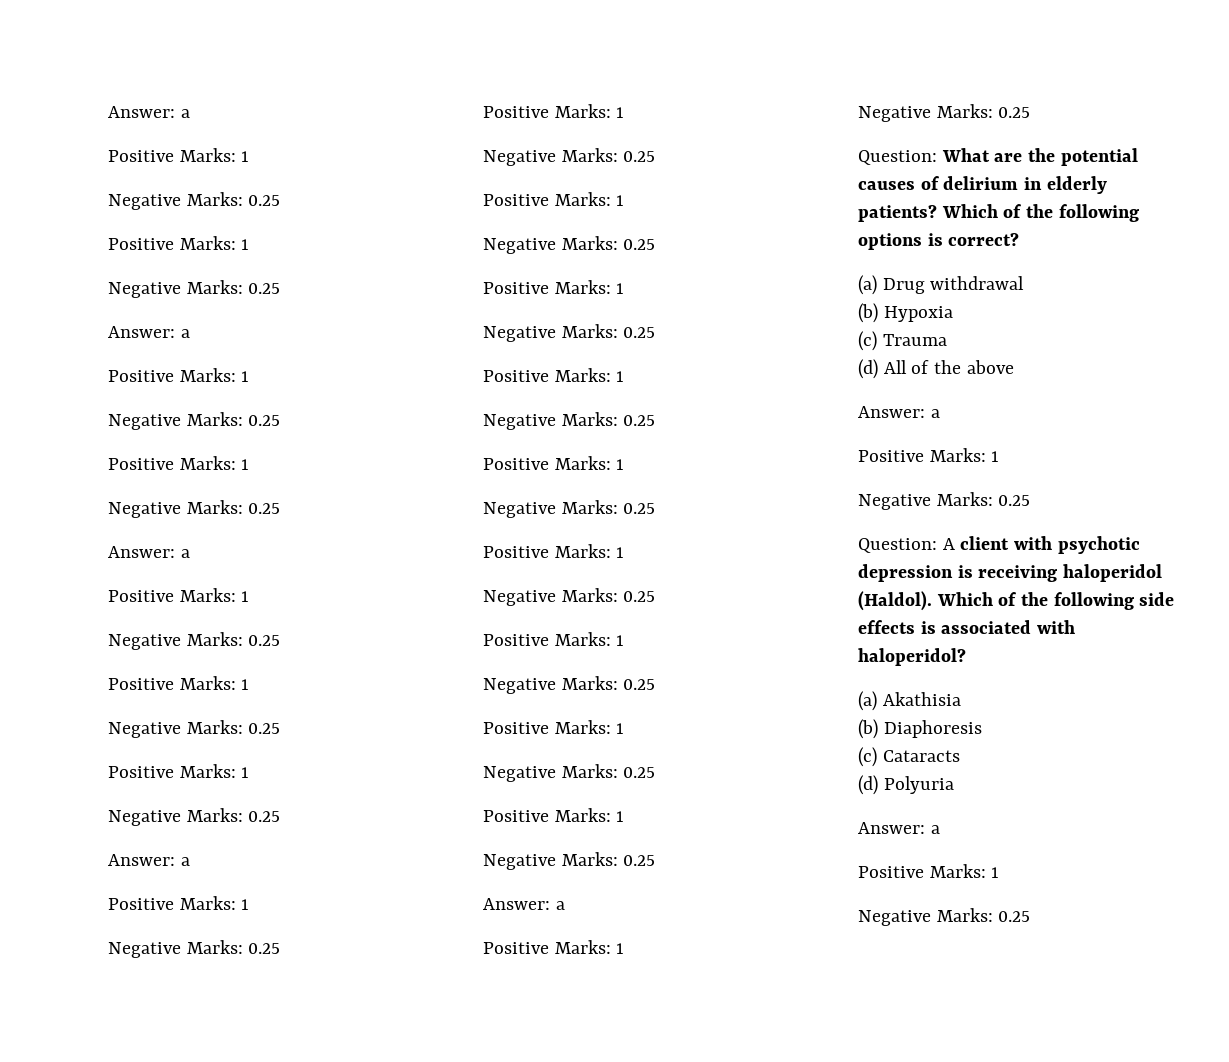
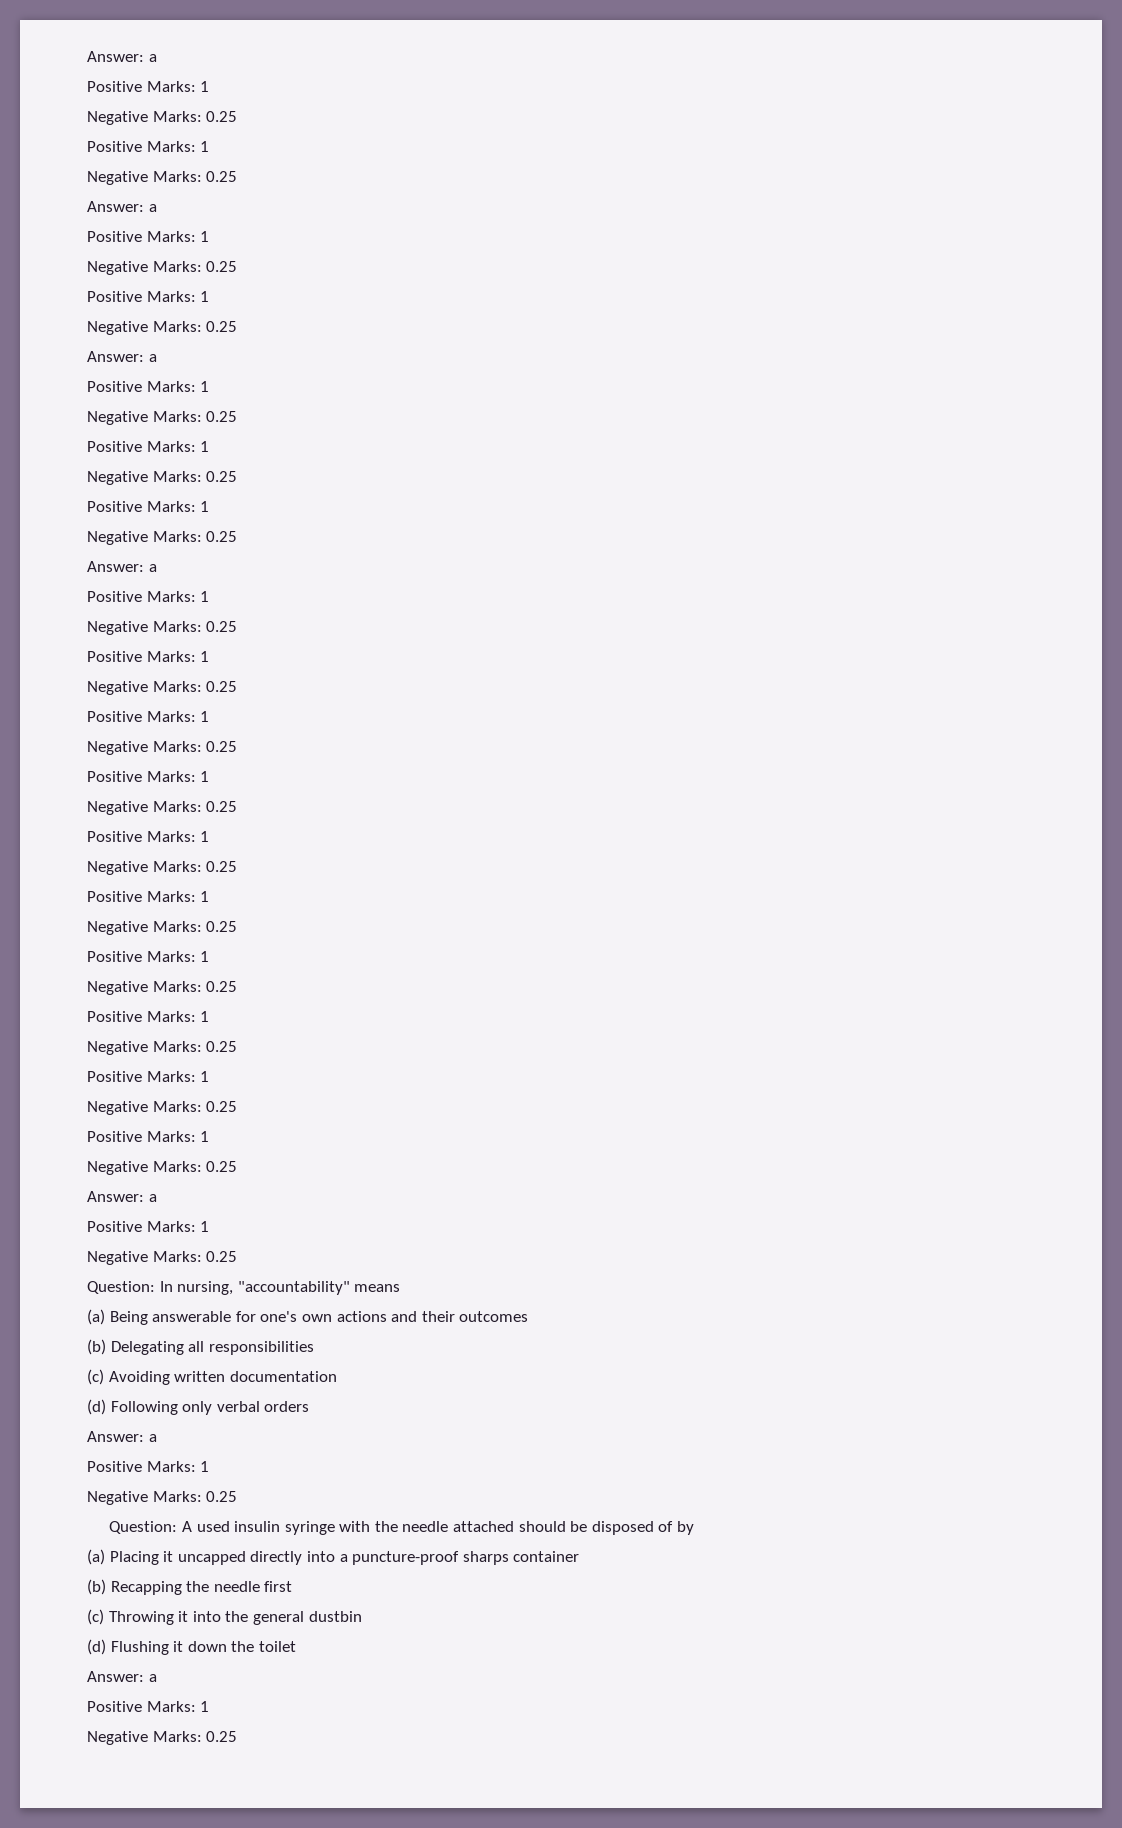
[941,148,1138,166] [858,176,1107,194] [858,204,1139,222] [858,233,1020,250] [858,275,1025,295] [858,303,953,323] [858,331,947,351] [858,359,1014,379] What are the potential causes of delirium in elderly patients? Which of the following options is correct? // (a) Drug withdrawal // (b) Hypoxia // (c) Trauma // (d) All of the above -> [159,1281,401,1295] [87,1309,529,1325] [87,1339,314,1355] [87,1369,337,1385] [87,1399,310,1415] In nursing, "accountability" means // (a) Being answerable for one's own actions and their outcomes // (b) Delegating all responsibilities // (c) Avoiding written documentation // (d) Following only verbal orders
[960,536,1140,554] [858,564,1163,582] [858,591,1175,611] [858,620,1076,634] [858,648,966,666] [858,691,961,711] [858,719,982,739] [858,747,960,767] [858,775,954,795] client with psychotic depression is receiving haloperidol (Haldol). Which of the following side effects is associated with haloperidol? // (a) Akathisia // (b) Diaphoresis // (c) Cataracts // (d) Polyuria -> [196,1521,694,1535] [87,1549,580,1565] [87,1579,293,1595] [87,1609,362,1625] [87,1639,296,1655] used insulin syringe with the needle attached should be disposed of by // (a) Placing it uncapped directly into a puncture-proof sharps container // (b) Recapping the needle first // (c) Throwing it into the general dustbin // (d) Flushing it down the toilet

